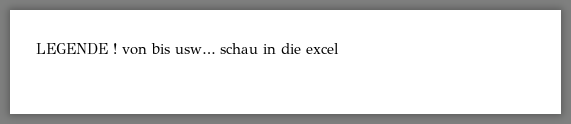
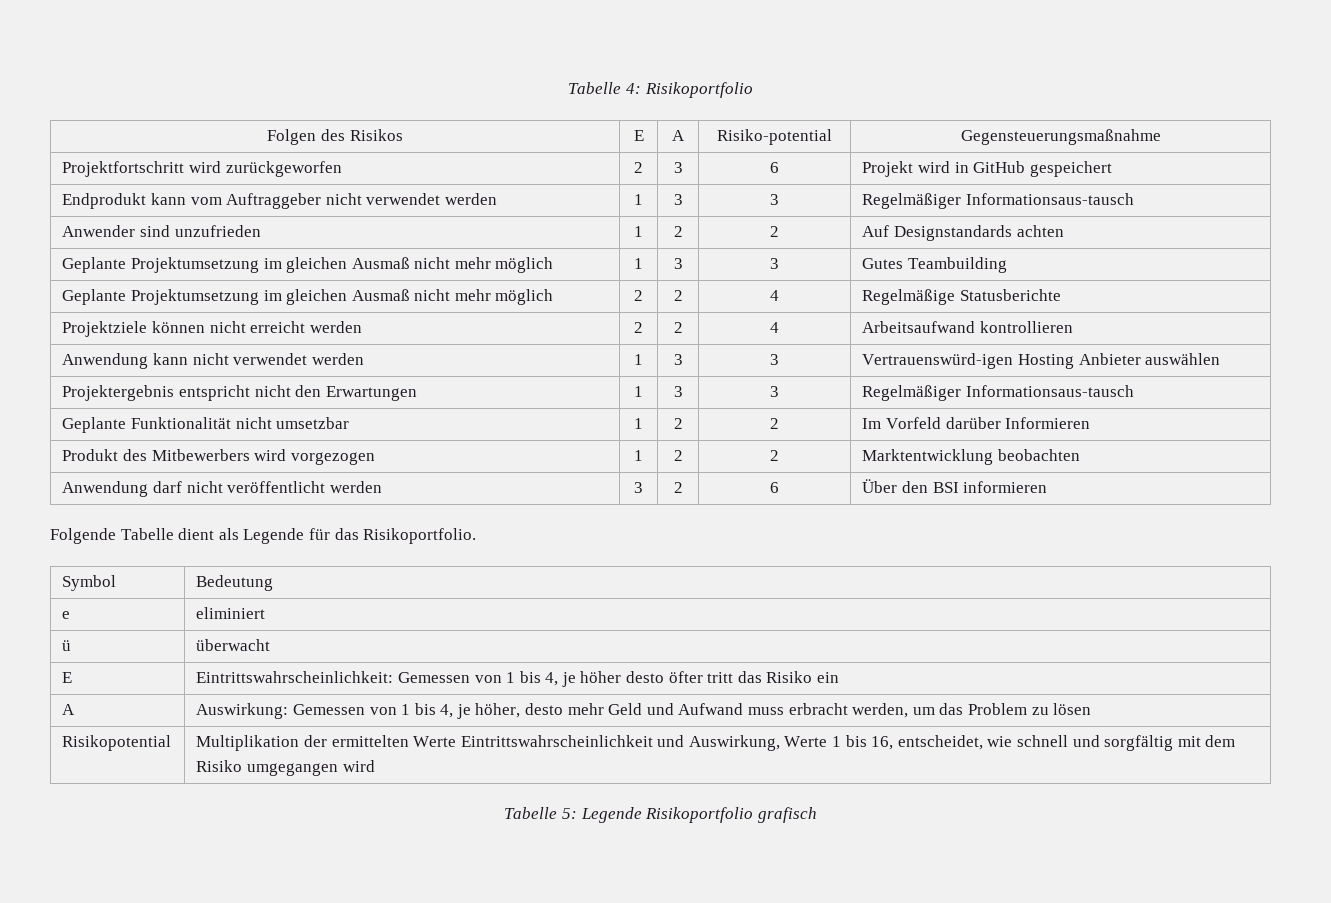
[36,43,339,55] LEGENDE ! von bis usw… schau in die excel -> [568,82,753,98] [267,129,403,145] [633,130,644,141] [672,130,685,141] [717,129,832,145] [960,129,1161,145] [62,161,342,177] [634,162,643,173] [673,162,683,173] [770,162,779,173] [862,161,1112,177] [62,193,497,209] [634,194,643,205] [673,194,683,205] [770,194,779,205] [862,193,1134,209] [62,225,261,237] [634,226,643,237] [673,226,683,237] [770,226,779,237] [862,225,1064,241] [62,257,554,273] [634,258,643,269] [673,258,683,269] [770,258,779,269] [862,257,1007,273] [62,289,554,305] [634,290,643,301] [673,290,683,301] [770,290,779,301] [862,289,1061,305] [62,321,362,337] [634,322,643,333] [673,322,683,333] [770,322,779,333] [862,321,1073,333] [62,353,364,369] [634,354,643,365] [673,354,683,365] [770,354,779,365] [862,353,1221,369] [62,385,417,401] [634,386,643,397] [673,386,683,397] [770,386,779,397] [862,385,1134,401] [62,417,350,433] [634,418,643,429] [673,418,683,429] [770,418,779,429] [862,417,1091,429] [62,449,375,465] [634,450,643,461] [673,450,683,461] [770,450,779,461] [862,449,1080,465] [62,481,382,497] [634,482,643,493] [673,482,683,493] [770,482,779,493] [862,479,1048,493] [50,528,477,544] [62,575,117,591] [196,575,274,591] [62,611,71,619] [196,607,266,619] [62,640,72,651] [196,639,271,651] [62,672,73,683] [196,671,839,687] [62,704,76,715] [196,703,1092,719] [62,735,172,751] [196,735,1236,751] [196,760,375,776] [504,807,817,823] Tabelle 4: Risikoportfolio // Folgen des Risikos | E | A | Risiko-potential | Gegensteuerungsmaßnahme // Projektfortschritt wird zurückgeworfen | 2 | 3 | 6 | Projekt wird in GitHub gespeichert // Endprodukt kann vom Auftraggeber nicht verwendet werden | 1 | 3 | 3 | Regelmäßiger Informationsaus-tausch // Anwender sind unzufrieden | 1 | 2 | 2 | Auf Designstandards achten // Geplante Projektumsetzung im gleichen Ausmaß nicht mehr möglich | 1 | 3 | 3 | Gutes Teambuilding // Geplante Projektumsetzung im gleichen Ausmaß nicht mehr möglich | 2 | 2 | 4 | Regelmäßige Statusberichte // Projektziele können nicht erreicht werden | 2 | 2 | 4 | Arbeitsaufwand kontrollieren // Anwendung kann nicht verwendet werden | 1 | 3 | 3 | Vertrauenswürd-igen Hosting Anbieter auswählen // Projektergebnis entspricht nicht den Erwartungen | 1 | 3 | 3 | Regelmäßiger Informationsaus-tausch // Geplante Funktionalität nicht umsetzbar | 1 | 2 | 2 | Im Vorfeld darüber Informieren // Produkt des Mitbewerbers wird vorgezogen | 1 | 2 | 2 | Marktentwicklung beobachten // Anwendung darf nicht veröffentlicht werden | 3 | 2 | 6 | Über den BSI informieren // Folgende Tabelle dient als Legende für das Risikoportfolio. // Symbol | Bedeutung // e | eliminiert // ü | überwacht // E | Eintrittswahrscheinlichkeit: Gemessen von 1 bis 4, je höher desto öfter tritt das Risiko ein // A | Auswirkung: Gemessen von 1 bis 4, je höher, desto mehr Geld und Aufwand muss erbracht werden, um das Problem zu lösen // Risikopotential | Multiplikation der ermittelten Werte Eintrittswahrscheinlichkeit und Auswirkung, Werte 1 bis 16, entscheidet, wie schnell und sorgfältig mit dem Risiko umgegangen wird // Tabelle 5: Legende Risikoportfolio grafisch

